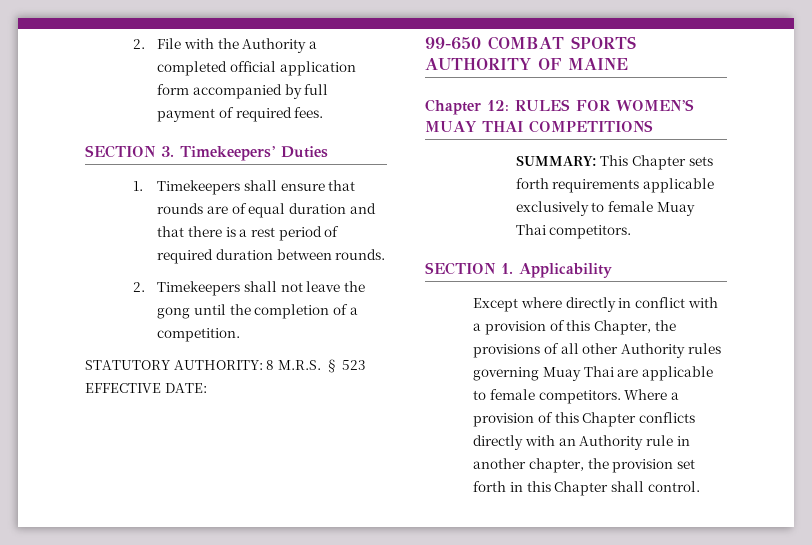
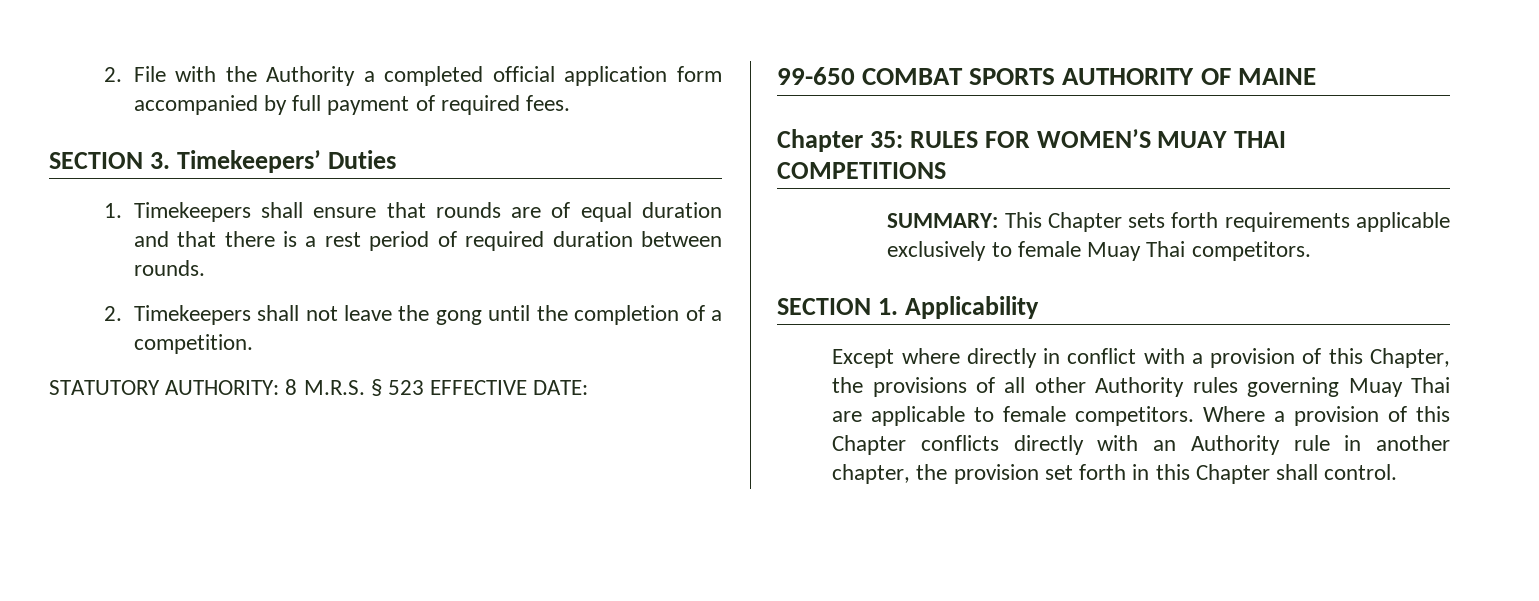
[487,100,509,111] 12: -> [869,131,903,148] 35:

